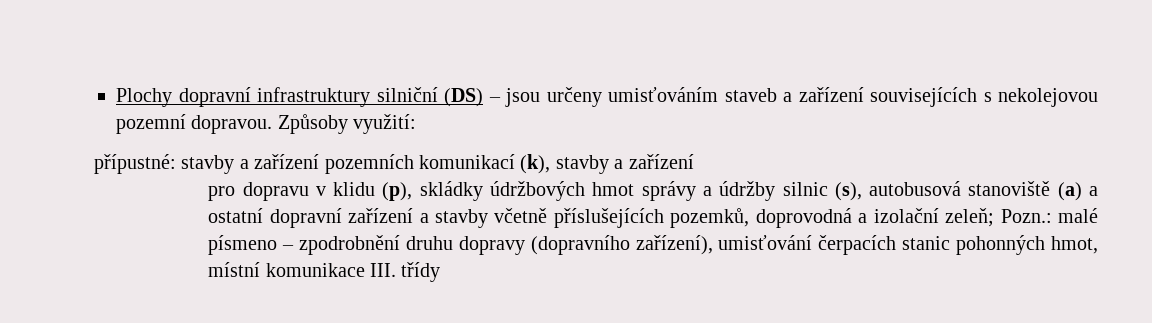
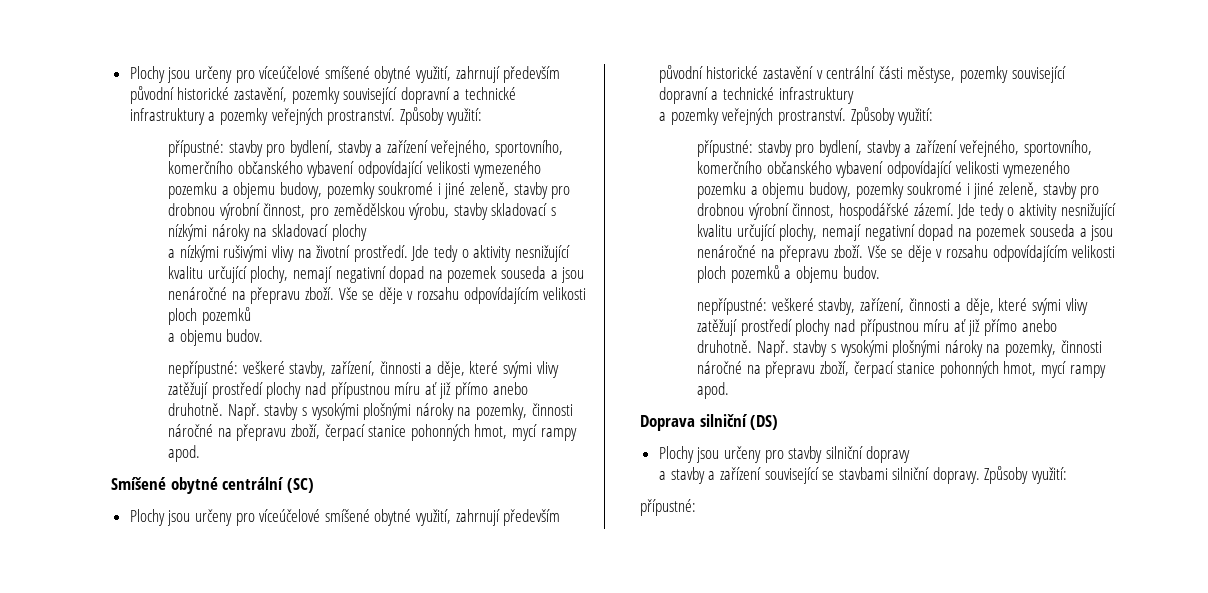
[116,87,1098,107] [116,114,417,134] [94,154,694,174] [208,181,1098,201] [208,208,1098,228] [208,235,1098,255] [208,262,441,282] Plochy dopravní infrastruktury silniční (DS) – jsou určeny umisťováním staveb a zařízení souvisejících s nekolejovou pozemní dopravou. Způsoby využití: // přípustné: stavby a zařízení pozemních komunikací (k), stavby a zařízení // pro dopravu v klidu (p), skládky údržbových hmot správy a údržby silnic (s), autobusová stanoviště (a) a ostatní dopravní zařízení a stavby včetně příslušejících pozemků, doprovodná a izolační zeleň; Pozn.: malé písmeno – zpodrobnění druhu dopravy (dopravního zařízení), umisťování čerpacích stanic pohonných hmot, místní komunikace III. třídy -> [129,66,561,83] [129,86,516,104] [129,107,483,125] [168,140,564,157] [168,161,542,178] [168,182,571,199] [168,203,557,220] [168,224,367,241] [168,245,570,262] [168,266,585,283] [168,287,587,304] [168,307,251,325] [168,329,264,346] [168,361,559,378] [168,382,528,399] [168,403,573,420] [168,424,577,441] [168,445,201,462] [111,477,314,494] [129,509,561,526] [658,65,1066,83] [658,87,854,104] [659,107,934,125] [697,140,1093,157] [697,161,1071,178] [697,182,1100,199] [697,203,1116,220] [697,224,1114,241] [697,245,1116,262] [697,265,880,283] [697,298,1088,315] [697,319,1057,336] [697,340,1102,357] [697,361,1106,378] [697,382,730,399] [640,414,779,431] [658,446,911,463] [659,466,1068,484] [640,499,697,516] Plochy jsou určeny pro víceúčelové smíšené obytné využití, zahrnují především původní historické zastavění, pozemky související dopravní a technické infrastruktury a pozemky veřejných prostranství. Způsoby využití: // přípustné: stavby pro bydlení, stavby a zařízení veřejného, sportovního, komerčního občanského vybavení odpovídající velikosti vymezeného pozemku a objemu budovy, pozemky soukromé i jiné zeleně, stavby pro drobnou výrobní činnost, pro zemědělskou výrobu, stavby skladovací s nízkými nároky na skladovací plochy // a nízkými rušivými vlivy na životní prostředí. Jde tedy o aktivity nesnižující kvalitu určující plochy, nemají negativní dopad na pozemek souseda a jsou nenáročné na přepravu zboží. Vše se děje v rozsahu odpovídajícím velikosti ploch pozemků // a objemu budov. // nepřípustné: veškeré stavby, zařízení, činnosti a děje, které svými vlivy zatěžují prostředí plochy nad přípustnou míru ať již přímo anebo druhotně. Např. stavby s vysokými plošnými nároky na pozemky, činnosti náročné na přepravu zboží, čerpací stanice pohonných hmot, mycí rampy apod. // Smíšené obytné centrální (SC) // Plochy jsou určeny pro víceúčelové smíšené obytné využití, zahrnují především původní historické zastavění v centrální části městyse, pozemky související dopravní a technické infrastruktury // a pozemky veřejných prostranství. Způsoby využití: // přípustné: stavby pro bydlení, stavby a zařízení veřejného, sportovního, komerčního občanského vybavení odpovídající velikosti vymezeného pozemku a objemu budovy, pozemky soukromé i jiné zeleně, stavby pro drobnou výrobní činnost, hospodářské zázemí. Jde tedy o aktivity nesnižující kvalitu určující plochy, nemají negativní dopad na pozemek souseda a jsou nenáročné na přepravu zboží. Vše se děje v rozsahu odpovídajícím velikosti ploch pozemků a objemu budov. // nepřípustné: veškeré stavby, zařízení, činnosti a děje, které svými vlivy zatěžují prostředí plochy nad přípustnou míru ať již přímo anebo druhotně. Např. stavby s vysokými plošnými nároky na pozemky, činnosti náročné na přepravu zboží, čerpací stanice pohonných hmot, mycí rampy apod. // Doprava silniční (DS) // Plochy jsou určeny pro stavby silniční dopravy // a stavby a zařízení související se stavbami silniční dopravy. Způsoby využití: // přípustné:

